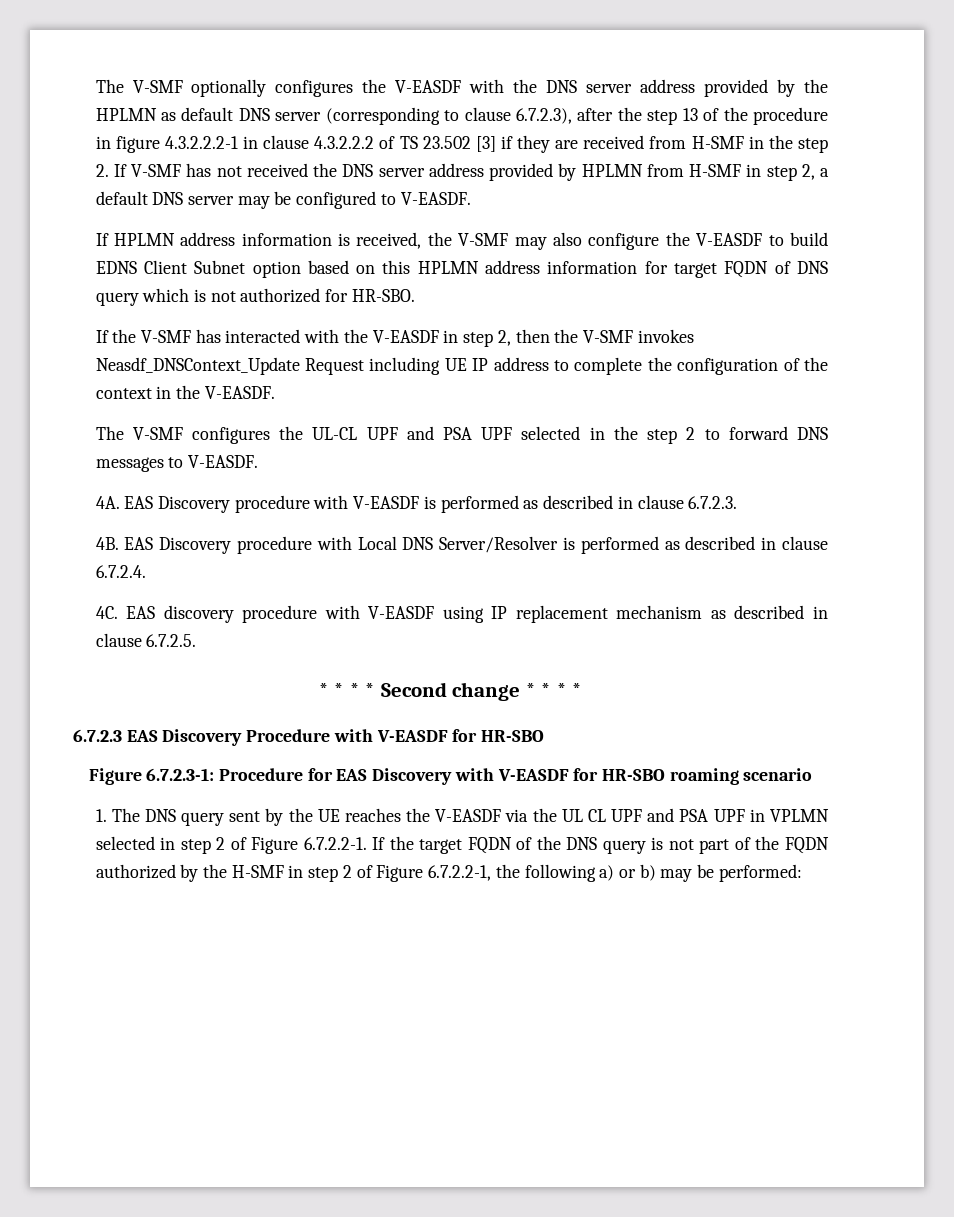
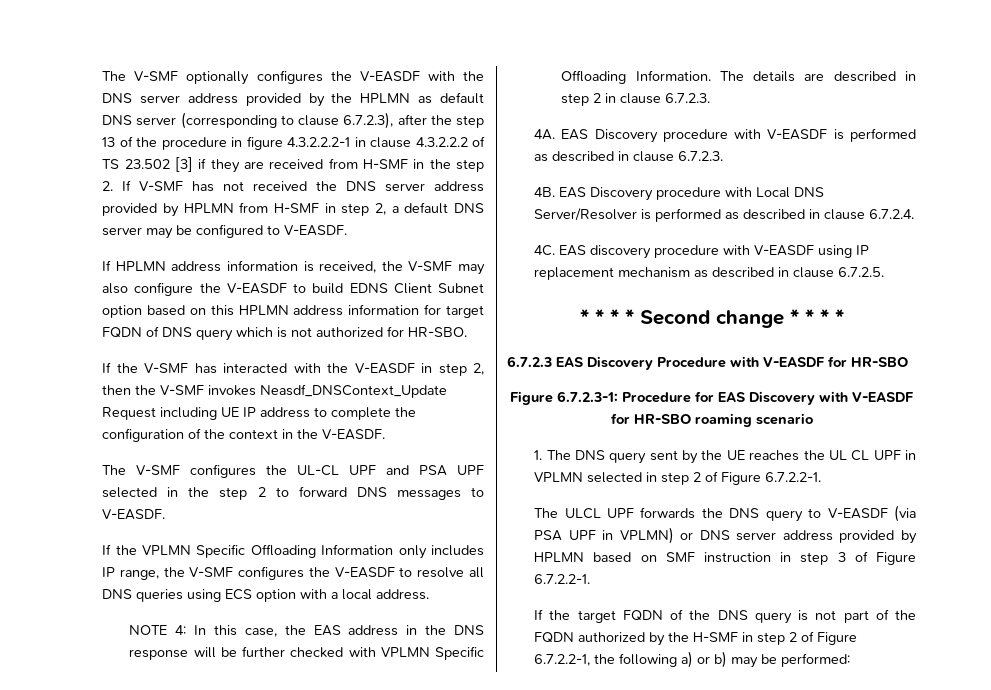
(258, 461) none -> [102,544,485,559] [102,566,484,580] [102,589,430,602] [129,625,484,637] [129,646,484,660] [561,70,916,84] [561,93,711,106] // If the VPLMN Specific Offloading Information only includes IP range, the V-SMF configures the V-EASDF to resolve all DNS queries using ECS option with a local address. // NOTE 4: In this case, the EAS address in the DNS response will be further checked with VPLMN Specific Offloading Information. The details are described in step 2 in clause 6.7.2.3.
[435,808,709,822] V-EASDF via the UL CL UPF and PSA -> [828,450,870,461] UL CL
(367, 843) none -> [534,505,916,522] [534,527,917,544] [534,551,916,565] [534,574,591,584] // The ULCL UPF forwards the DNS query to V-EASDF (via PSA UPF in VPLMN) or DNS server address provided by HPLMN based on SMF instruction in step 3 of Figure 6.7.2.2-1. //

